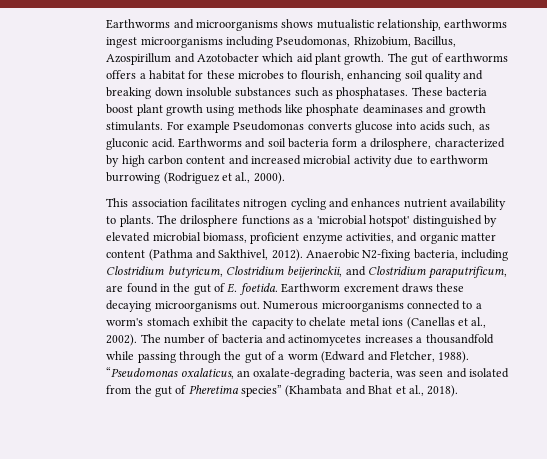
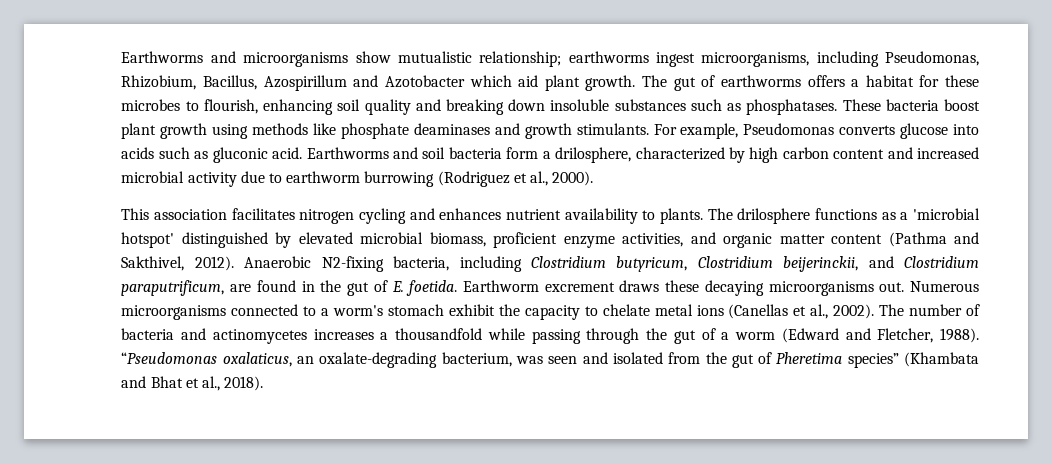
[281,19,442,31] shows mutualistic relationship, -> [355,51,562,67] show mutualistic relationship;
[140,37,223,48] microorganisms -> [701,52,810,67] microorganisms,
[186,121,230,133] example -> [680,123,739,139] example,
[448,121,476,132] such, -> [158,147,190,159] such
[348,368,393,379] bacteria, -> [441,352,512,367] bacterium,

